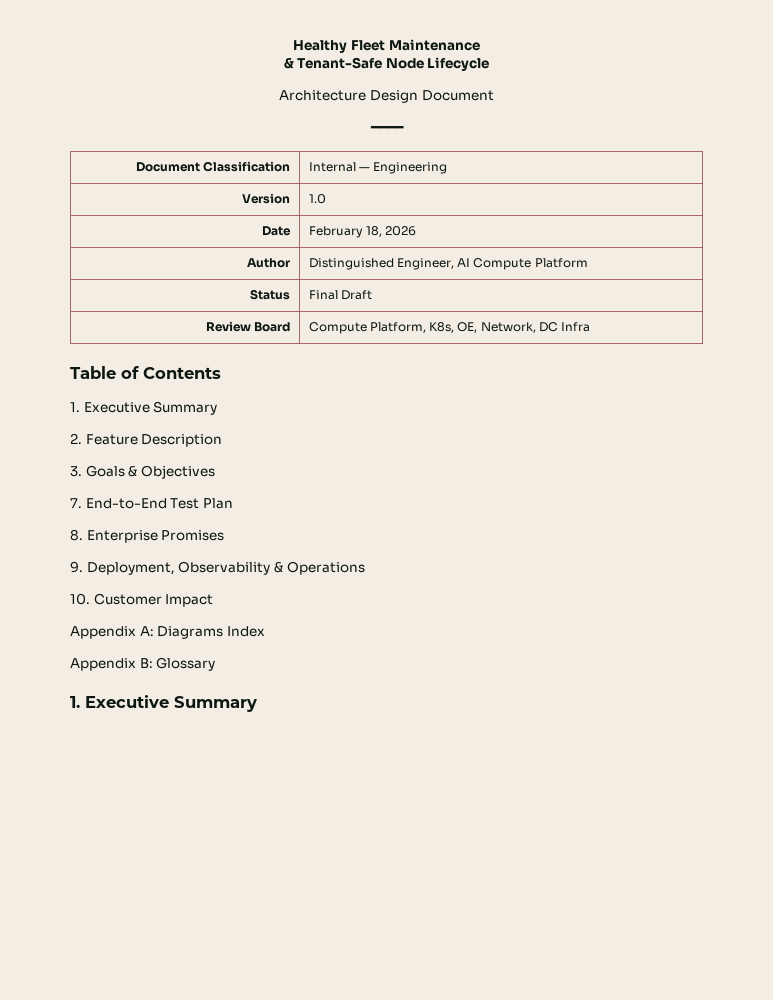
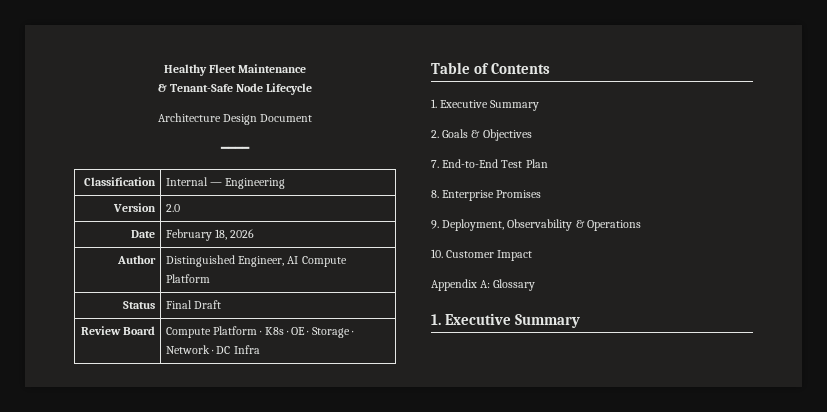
[136,162,201,172] Document -> (250, 149) none
[308,194,326,204] 1.0 -> [165,204,180,212] 2.0
[369,322,536,333] Platform, K8s, OE, Network, -> [213,326,354,338] [165,345,215,354] Platform · K8s · OE · Storage · Network ·
[85,434,223,447] [70,466,82,477] Feature Description // 3. -> (439, 134) none
[157,626,265,639] [70,658,153,671] Diagrams Index // Appendix B: -> (491, 284) none

